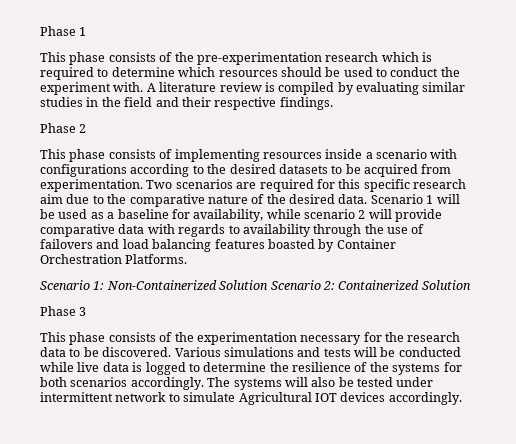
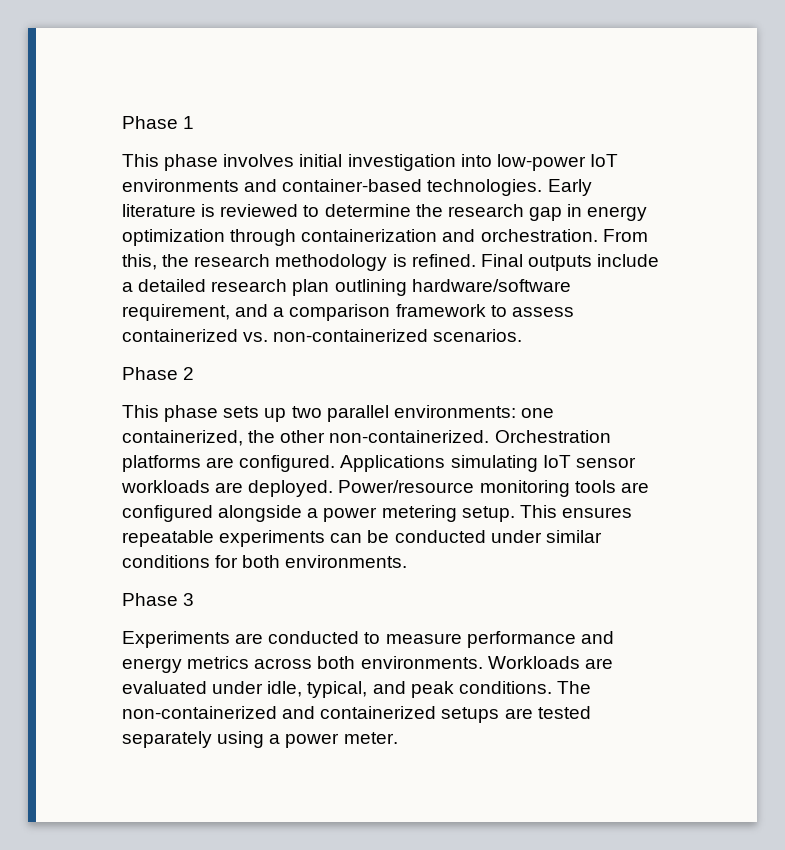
[108,52,432,65] [40,67,460,80] [40,82,466,95] [40,97,333,110] [40,123,87,133] [40,149,458,162] [40,164,452,177] [40,179,466,192] [40,194,460,207] [40,209,443,222] [40,224,425,237] [40,239,396,252] [40,254,188,264] [40,280,471,290] [40,306,87,316] [40,332,461,345] [40,347,461,357] [40,362,462,375] [40,377,434,390] [40,392,462,405] consists of the pre-experimentation research which is required to determine which resources should be used to conduct the experiment with. A literature review is compiled by evaluating similar studies in the field and their respective findings. // Phase 2 // This phase consists of implementing resources inside a scenario with configurations according to the desired datasets to be acquired from experimentation. Two scenarios are required for this specific research aim due to the comparative nature of the desired data. Scenario 1 will be used as a baseline for availability, while scenario 2 will provide comparative data with regards to availability through the use of failovers and load balancing features boasted by Container Orchestration Platforms. // Scenario 1: Non-Containerized Solution Scenario 2: Containerized Solution // Phase 3 // This phase consists of the experimentation necessary for the research data to be discovered. Various simulations and tests will be conducted while live data is logged to determine the resilience of the systems for both scenarios accordingly. The systems will also be tested under intermittent network to simulate Agricultural IOT devices accordingly. -> [223,154,618,171] [122,179,592,196] [122,204,648,221] [122,229,648,246] [122,254,660,271] [122,279,571,296] [122,304,574,321] [122,329,523,342] [122,367,195,380] [122,405,554,422] [122,430,611,446] [122,455,636,472] [121,480,649,497] [122,505,632,522] [122,530,602,547] [122,555,408,568] [122,593,195,606] [122,631,614,648] [122,656,613,673] [122,681,591,698] [122,706,591,723] [122,731,398,748] involves initial investigation into low-power IoT environments and container-based technologies. Early literature is reviewed to determine the research gap in energy optimization through containerization and orchestration. From this, the research methodology is refined. Final outputs include a detailed research plan outlining hardware/software requirement, and a comparison framework to assess containerized vs. non-containerized scenarios. // Phase 2 // This phase sets up two parallel environments: one containerized, the other non-containerized. Orchestration platforms are configured. Applications simulating IoT sensor workloads are deployed. Power/resource monitoring tools are configured alongside a power metering setup. This ensures repeatable experiments can be conducted under similar conditions for both environments. // Phase 3 // Experiments are conducted to measure performance and energy metrics across both environments. Workloads are evaluated under idle, typical, and peak conditions. The non-containerized and containerized setups are tested separately using a power meter.

